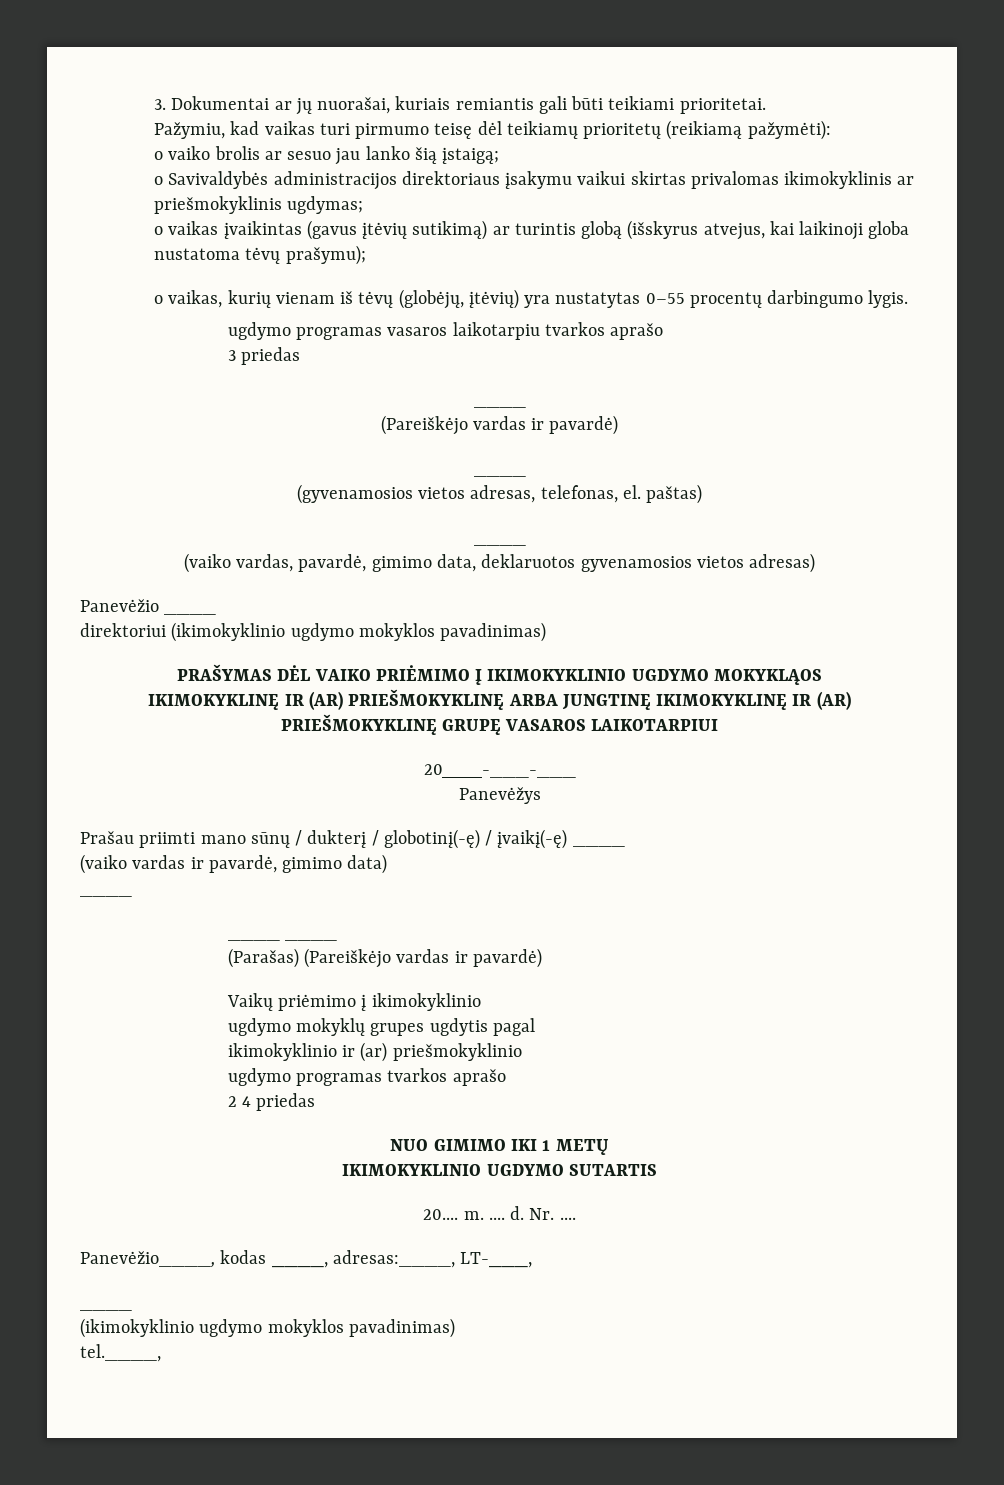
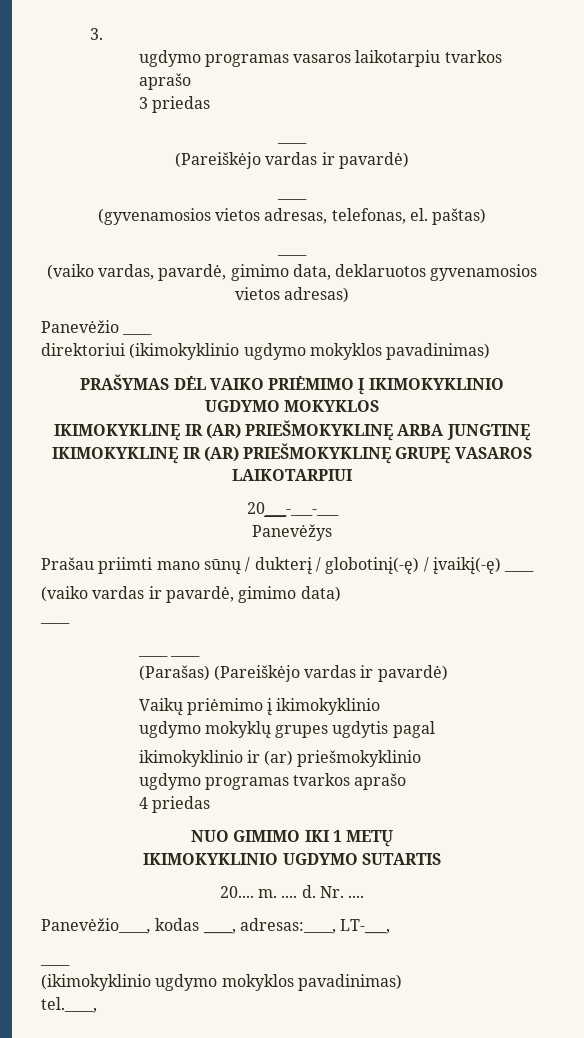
[171,96,766,115] [153,120,831,140] [153,146,500,165] [153,171,915,190] [153,196,364,214] [153,220,910,240] [153,245,366,265] [153,289,909,309] Dokumentai ar jų nuorašai, kuriais remiantis gali būti teikiami prioritetai. // Pažymiu, kad vaikas turi pirmumo teisę dėl teikiamų prioritetų (reikiamą pažymėti): // o vaiko brolis ar sesuo jau lanko šią įstaigą; // o Savivaldybės administracijos direktoriaus įsakymu vaikui skirtas privalomas ikimokyklinis ar priešmokyklinis ugdymas; // o vaikas įvaikintas (gavus įtėvių sutikimą) ar turintis globą (išskyrus atvejus, kai laikinoji globa nustatoma tėvų prašymu); // o vaikas, kurių vienam iš tėvų (globėjų, įtėvių) yra nustatytas 0–55 procentų darbingumo lygis. -> (103, 34) none
[713,669,822,685] MOKYKLĄOS -> [284,400,380,412] MOKYKLOS
[227,1096,237,1107] 2 -> (407, 781) none

